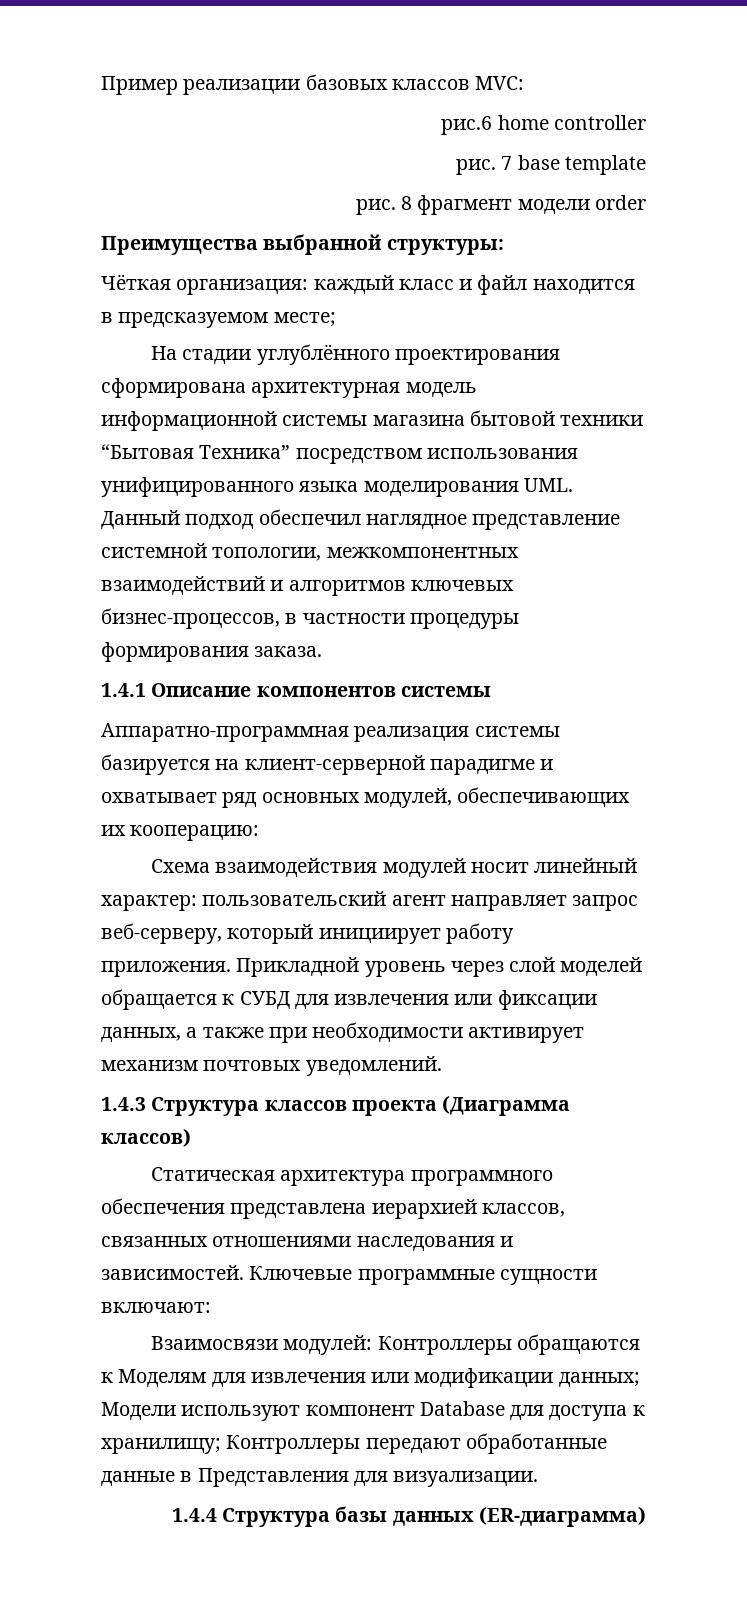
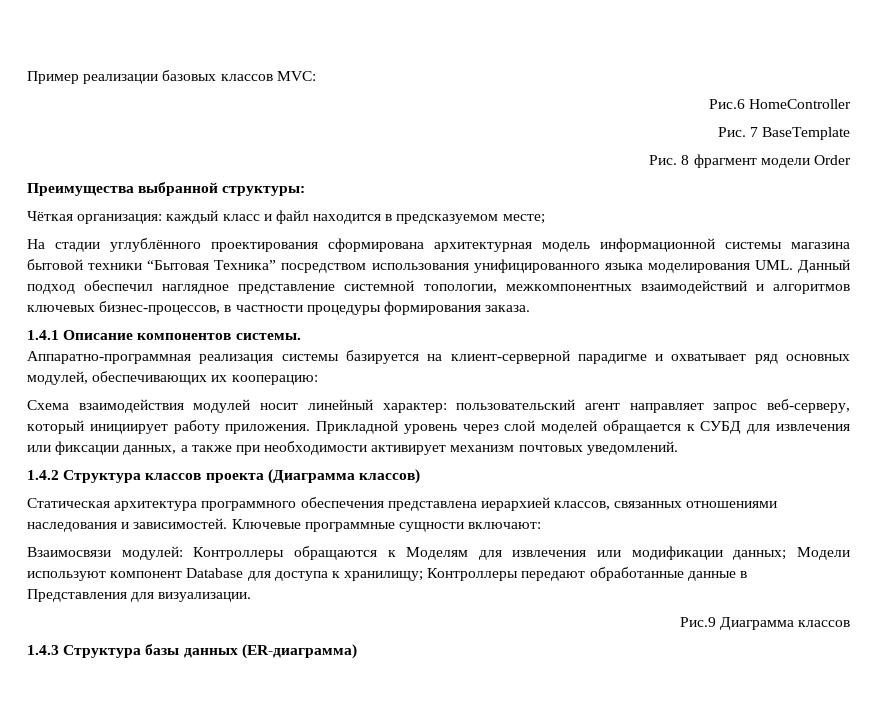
[441,115,646,135] [456,155,646,175] [355,199,396,215] рис.6 home controller // рис. 7 base template // рис. -> [708,99,851,109] [717,127,850,140] [649,155,678,165] Рис.6 HomeController // Рис. 7 BaseTemplate // Рис.
[595,195,646,210] order -> [813,155,851,165] Order
[400,686,491,697] системы -> [235,333,301,340] системы.
[101,1097,146,1111] 1.4.3 -> [27,470,59,480] 1.4.2
[171,1508,217,1522] 1.4.4 -> [679,617,850,630] [27,645,59,655] Рис.9 Диаграмма классов // 1.4.3

